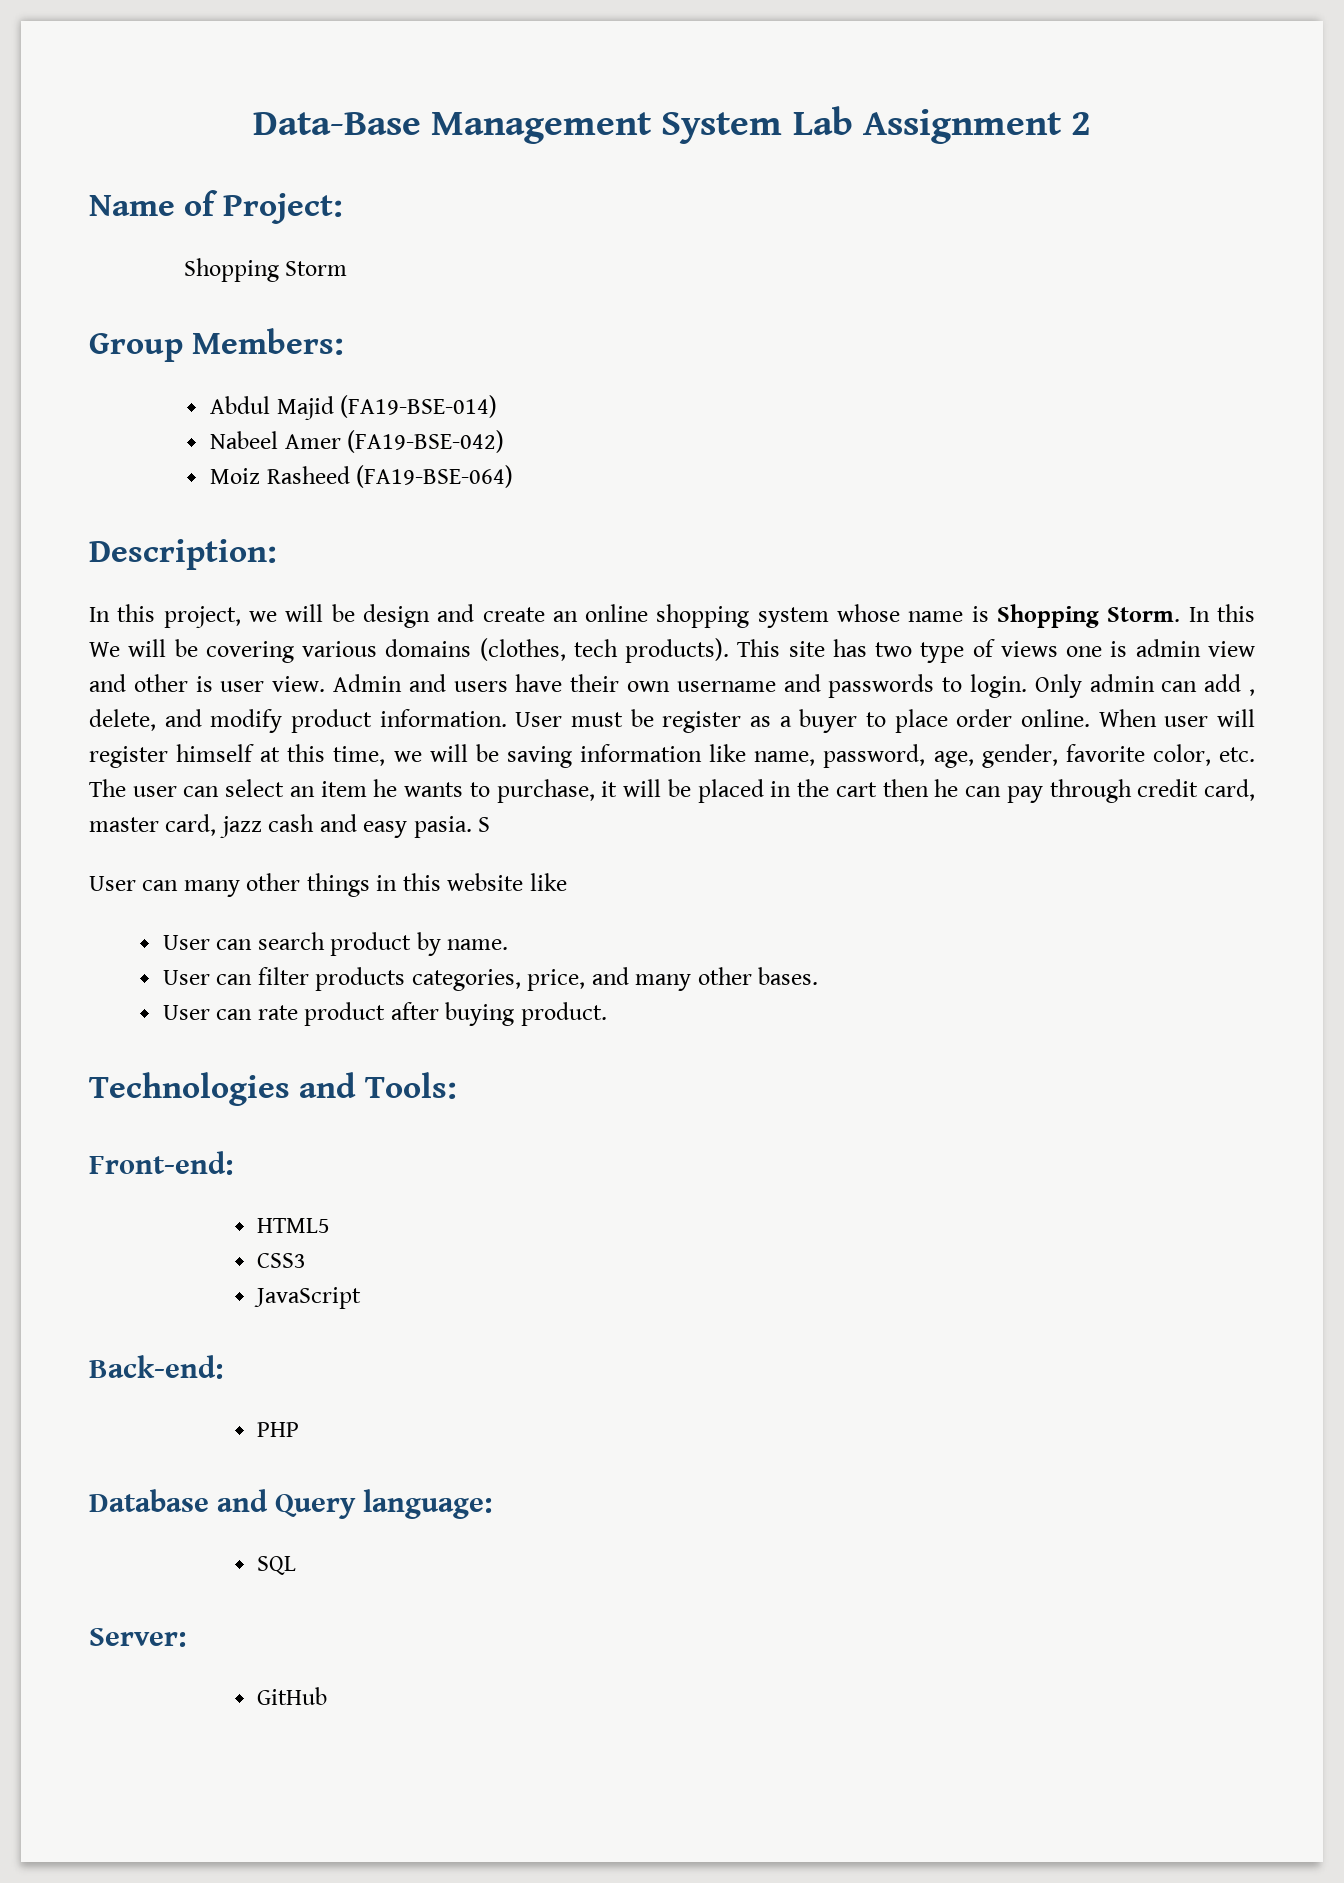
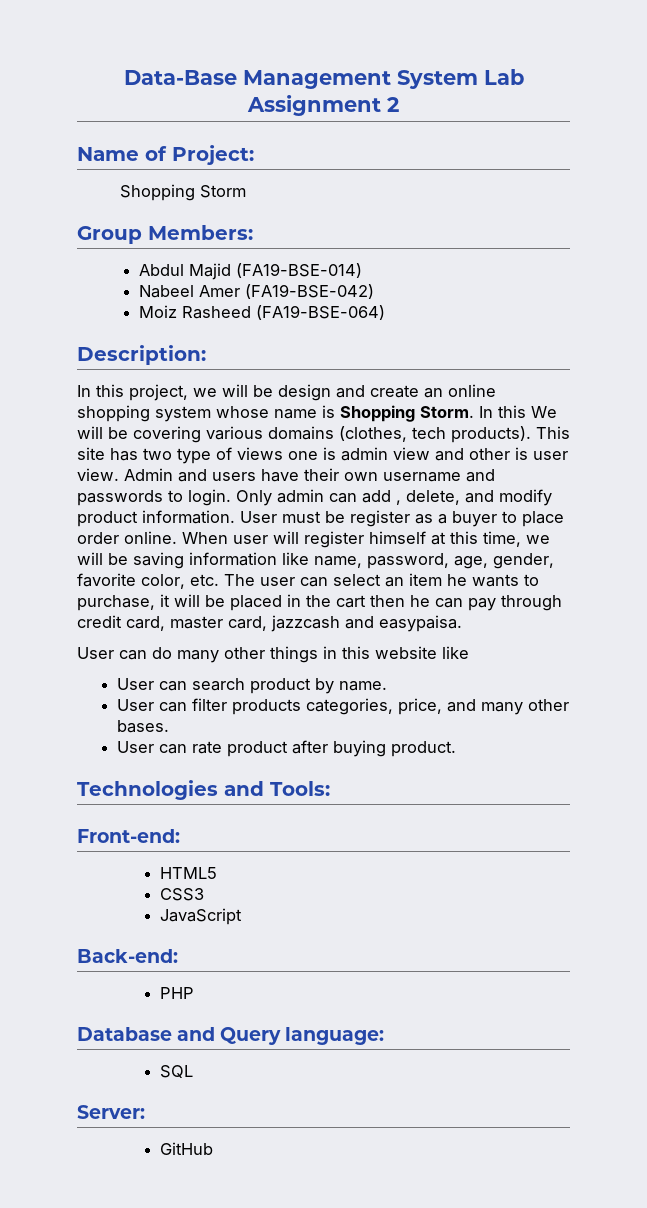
[219,814,491,838] [89,876,179,891] jazz cash and easy pasia. S // User can -> [271,615,462,632] [77,647,172,660] jazzcash and easypaisa. // User can do

